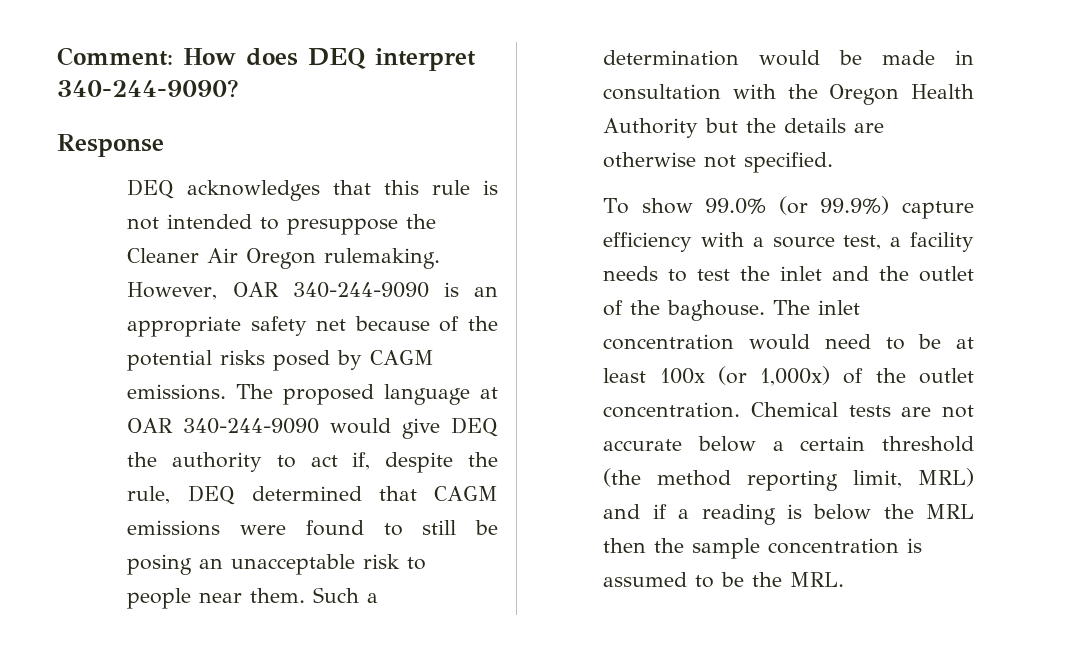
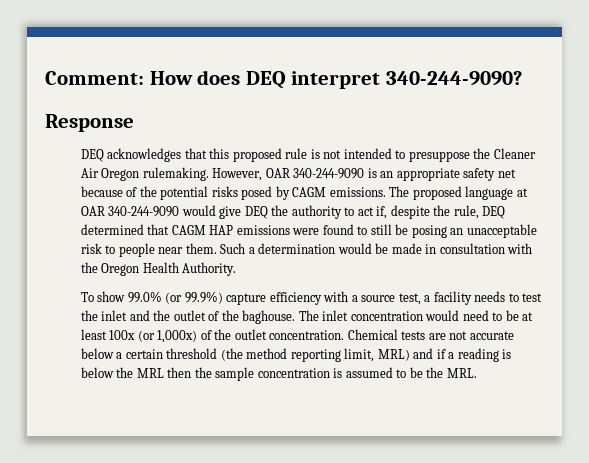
(420, 187) none -> [232,148,282,162] proposed
(498, 493) none -> [209,225,234,235] HAP
[603,118,885,138] [603,152,834,173] Authority but the details are otherwise not specified. -> [182,262,237,276] Authority.

